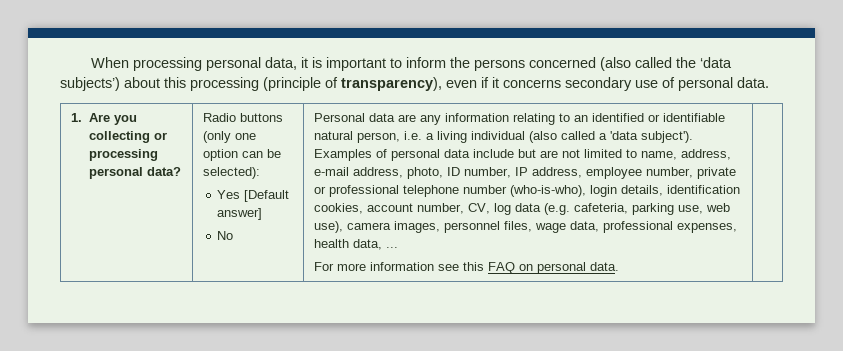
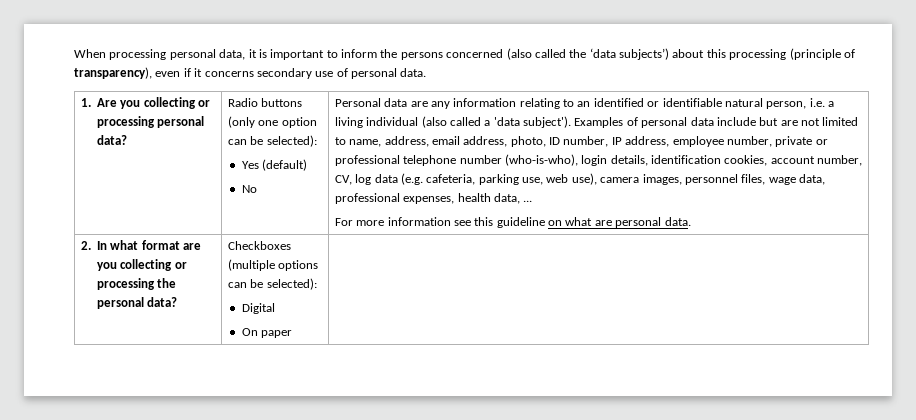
[244,190,290,202] [217,208,263,220] [Default answer] -> [261,159,307,171] (default)
[314,167,350,176] e-mail -> [431,136,460,145] email
[488,262,620,274] FAQ on personal data. -> [496,217,691,228] [80,240,202,250] [97,259,187,271] [97,278,177,290] [97,297,178,309] [227,241,291,250] [227,259,319,271] [227,278,317,290] [241,303,275,314] [241,328,292,338] guideline on what are personal data. // 2. In what format are you collecting or processing the personal data? | Checkboxes (multiple options can be selected): // Digital // On paper

